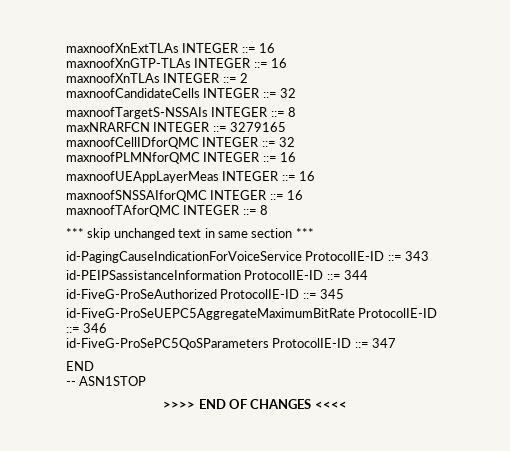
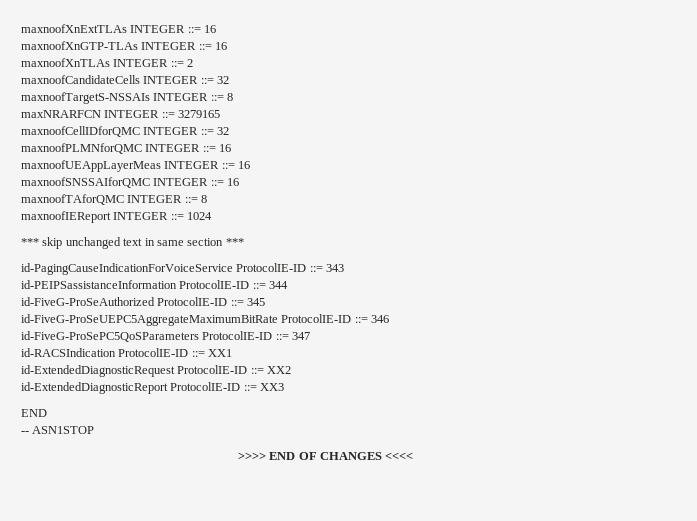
(269, 210) none -> [21,211,213,223] // maxnoofIEReport INTEGER ::= 1024
(397, 343) none -> [21,348,233,357] [21,365,292,377] [21,382,285,394] // id-RACSIndication ProtocolIE-ID ::= XX1 // id-ExtendedDiagnosticRequest ProtocolIE-ID ::= XX2 // id-ExtendedDiagnosticReport ProtocolIE-ID ::= XX3

